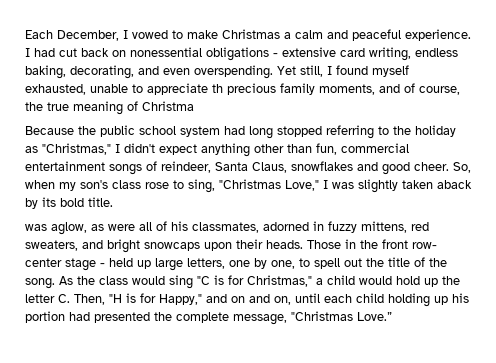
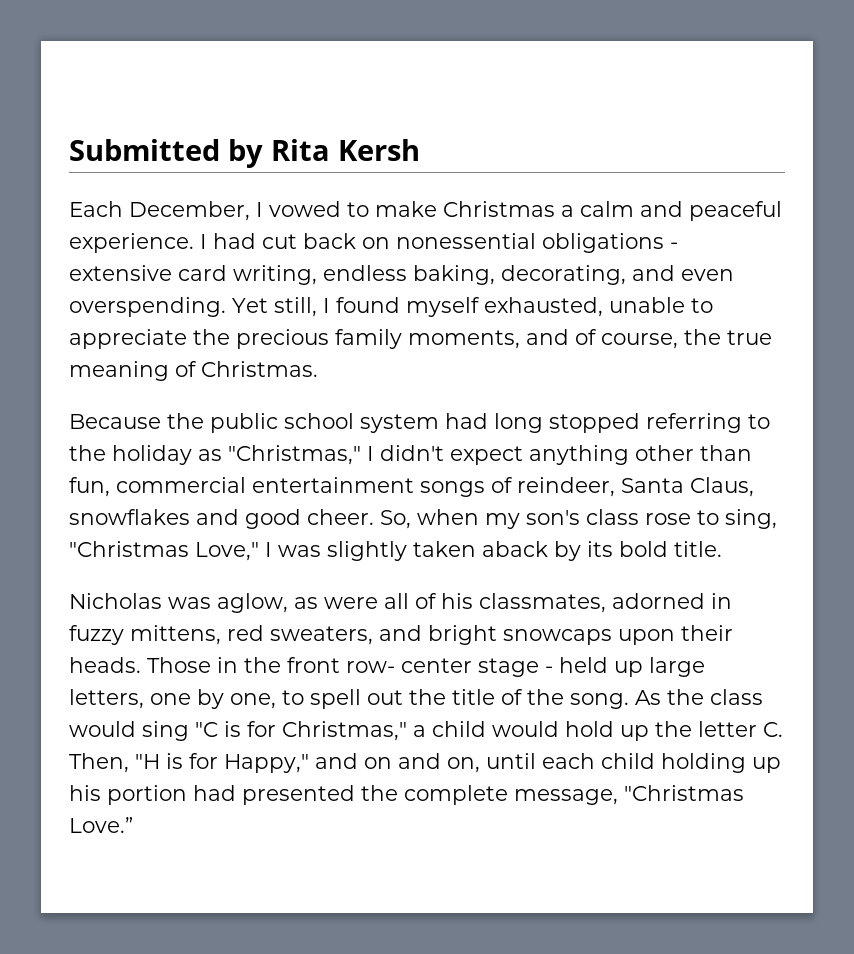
(25, 34) none -> [69,139,420,168] Submitted by Rita Kersh //
[212,84,223,93] th -> [193,329,230,345] the
[142,101,194,111] Christma -> [201,361,318,377] Christmas.
(113, 202) none -> [69,593,162,609] Nicholas

